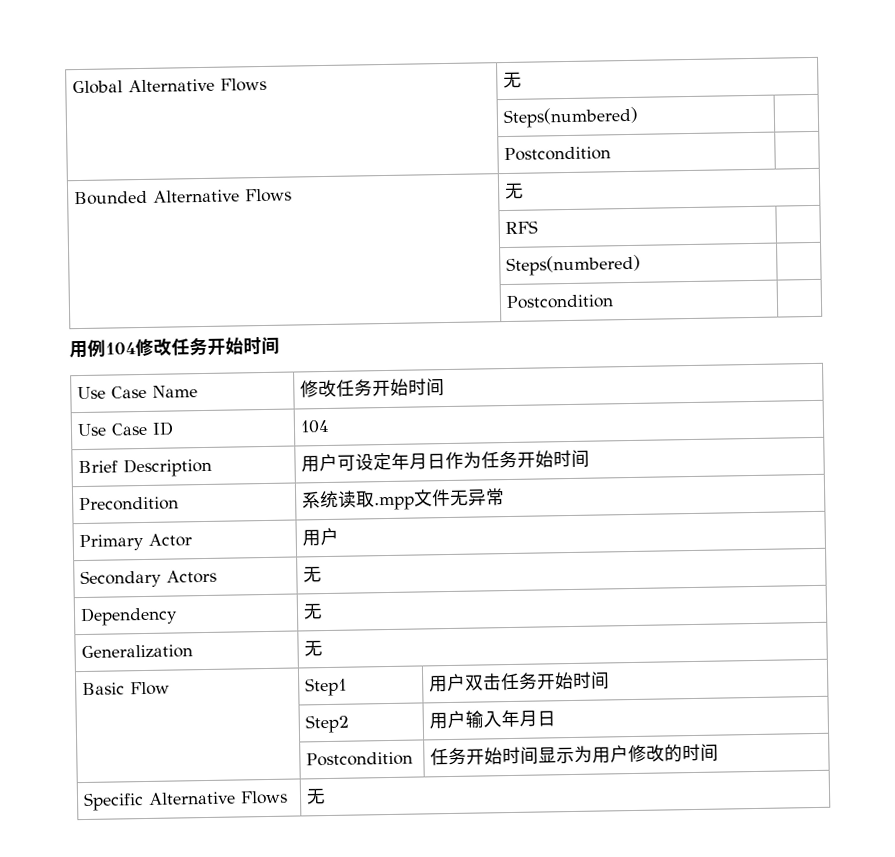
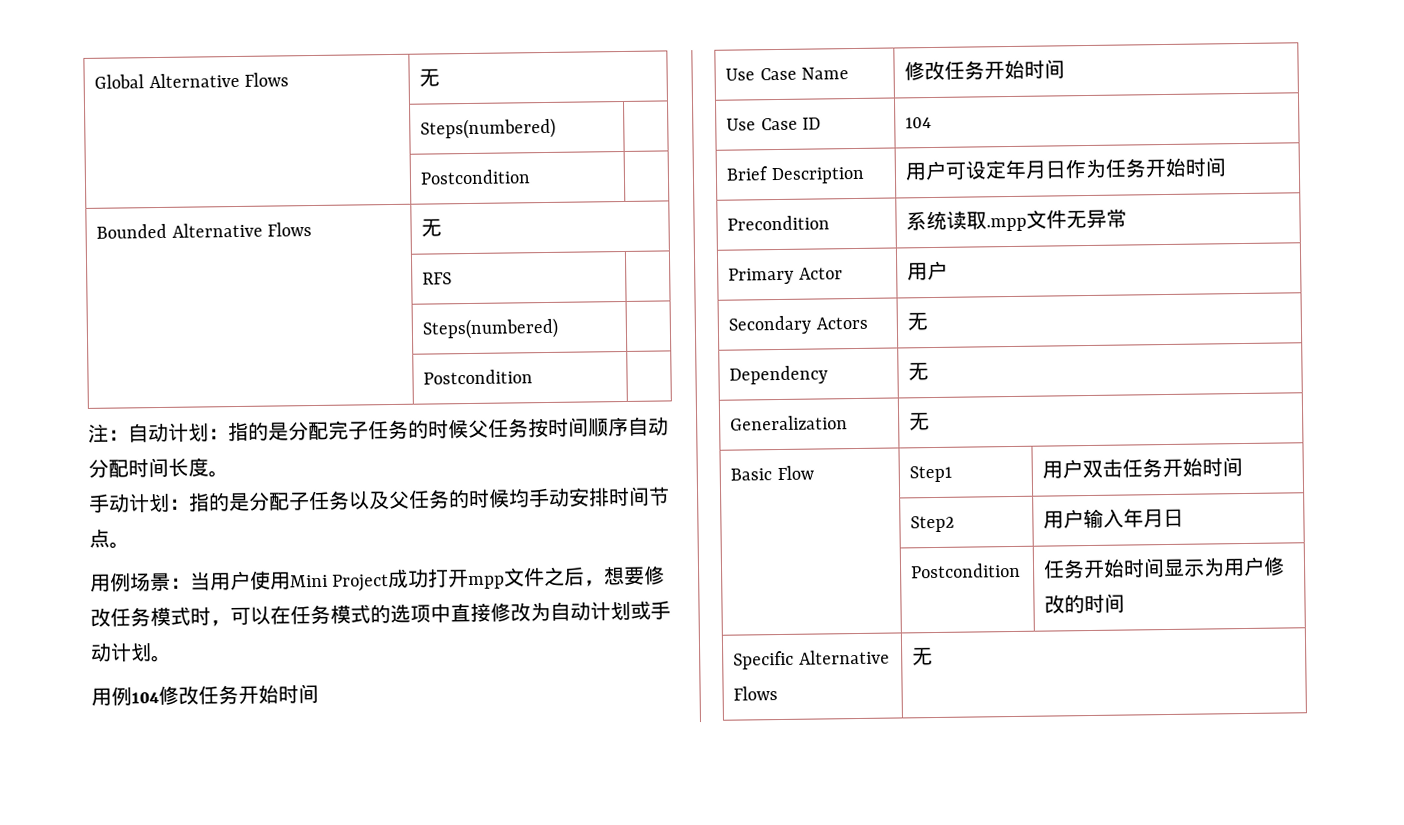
(615, 302) none -> [88,416,669,443] [88,457,229,478] [89,486,670,513] [89,528,130,549] [90,565,666,592] [90,600,671,627] [90,642,172,663] // 注：自动计划：指的是分配完子任务的时候父任务按时间顺序自动分配时间长度。 // 手动计划：指的是分配子任务以及父任务的时候均手动安排时间节点。 // 用例场景：当用户使用Mini Project成功打开mpp文件之后，想要修改任务模式时，可以在任务模式的选项中直接修改为自动计划或手动计划。

